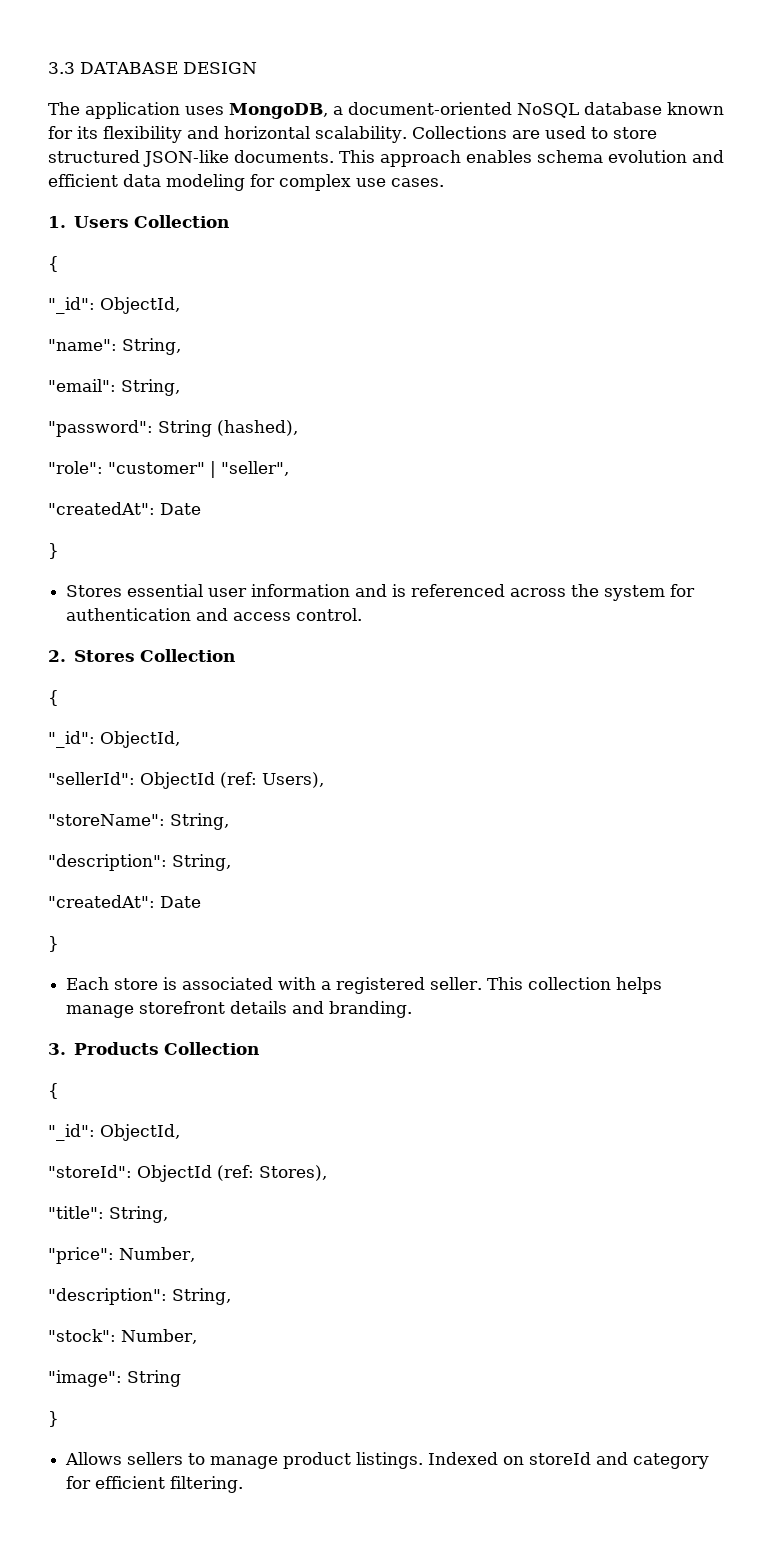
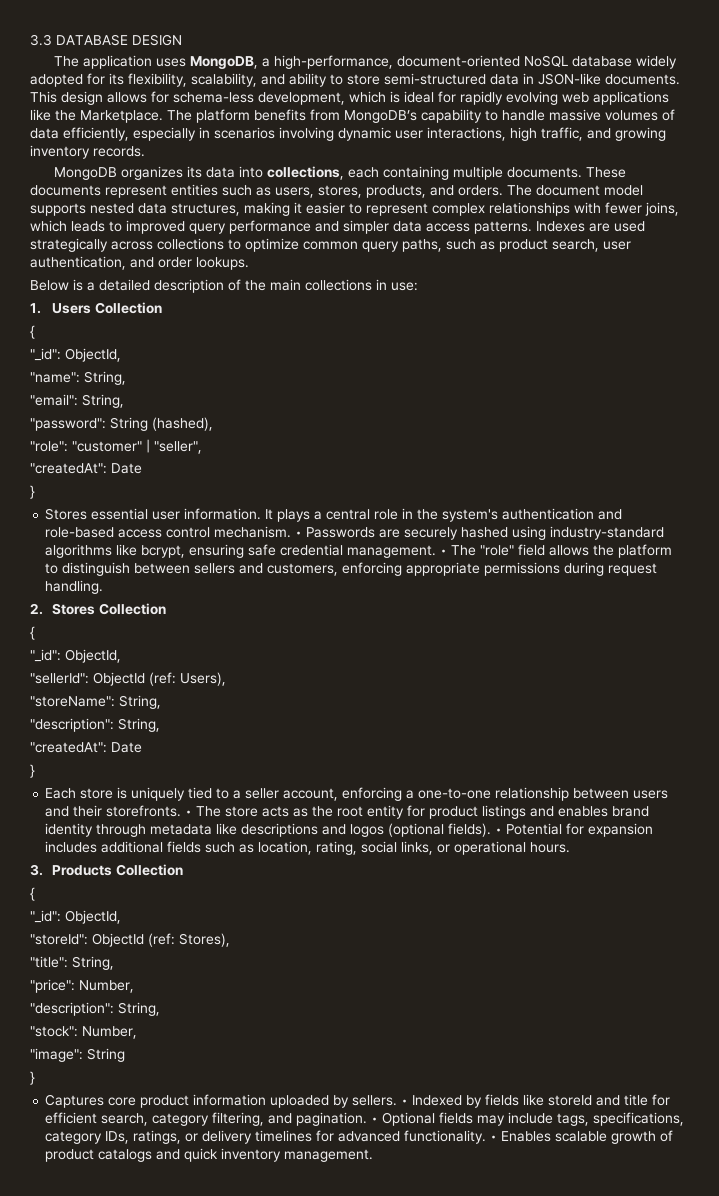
(343, 110) none -> [273,55,393,69] high-performance,
[667,102,724,115] [48,126,657,143] [48,150,724,167] [48,174,444,191] known for its flexibility and horizontal scalability. Collections are used to store structured JSON-like documents. This approach enables schema evolution and efficient data modeling for complex use cases. -> [635,55,677,69] [30,73,680,87] [30,91,669,105] [30,109,675,123] [30,127,666,141] [30,145,145,159] [53,166,626,180] [30,184,643,198] [30,202,679,216] [30,220,645,234] [30,238,631,252] [30,256,249,270] [30,279,418,293] widely adopted for its flexibility, scalability, and ability to store semi-structured data in JSON-like documents. This design allows for schema-less development, which is ideal for rapidly evolving web applications like the Marketplace. The platform benefits from MongoDB’s capability to handle massive volumes of data efficiently, especially in scenarios involving dynamic user interactions, high traffic, and growing inventory records. // MongoDB organizes its data into collections, each containing multiple documents. These documents represent entities such as users, stores, products, and orders. The document model supports nested data structures, making it easier to represent complex relationships with fewer joins, which leads to improved query performance and simpler data access patterns. Indexes are used strategically across collections to optimize common query paths, such as product search, user authentication, and order lookups. // Below is a detailed description of the main collections in use:
[251,584,696,601] [66,608,363,621] information and is referenced across the system for authentication and access control. -> [184,508,623,522] [45,526,665,540] [45,544,673,558] [45,562,658,576] [45,580,104,594] information. It plays a central role in the system's authentication and role-based access control mechanism. • Passwords are securely hashed using industry-standard algorithms like bcrypt, ensuring safe credential management. • The "role" field allows the platform to distinguish between sellers and customers, enforcing appropriate permissions during request handling.
[182,977,663,994] [66,1001,413,1018] associated with a registered seller. This collection helps manage storefront details and branding. -> [131,787,669,801] [45,805,650,819] [45,823,654,837] [45,841,571,855] uniquely tied to a seller account, enforcing a one-to-one relationship between users and their storefronts. • The store acts as the root entity for product listings and enables brand identity through metadata like descriptions and logos (optional fields). • Potential for expansion includes additional fields such as location, rating, social links, or operational hours.
[65,1452,525,1469] Allows sellers to manage product listings. Indexed on -> [45,1094,545,1108] Captures core product information uploaded by sellers. • Indexed by fields like
[633,1453,710,1469] category -> [624,1094,649,1106] title
[170,1476,244,1493] filtering. -> [101,1112,685,1126] [45,1130,674,1144] [45,1148,374,1162] search, category filtering, and pagination. • Optional fields may include tags, specifications, category IDs, ratings, or delivery timelines for advanced functionality. • Enables scalable growth of product catalogs and quick inventory management.

